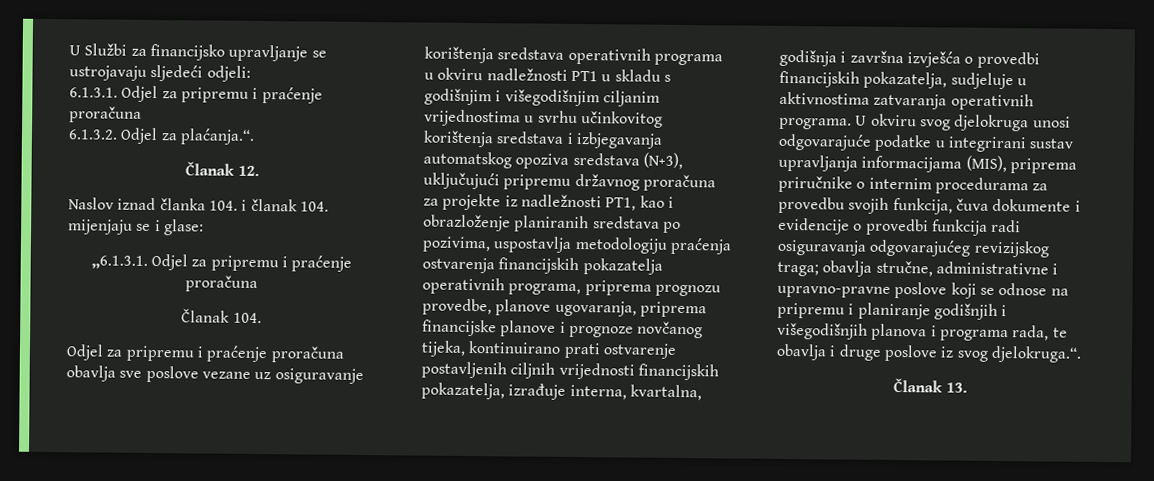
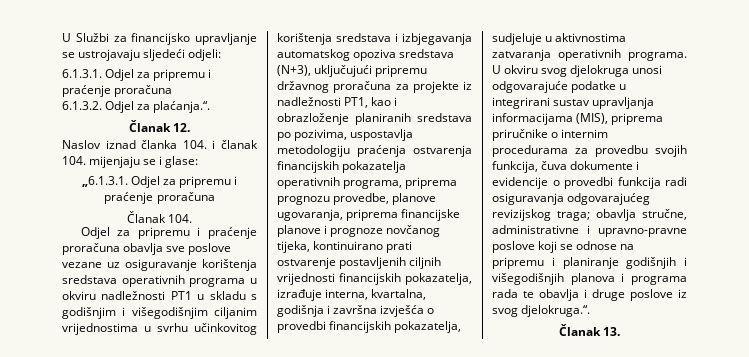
[1012,325,1050,341] rada, -> [492,289,518,298] rada

